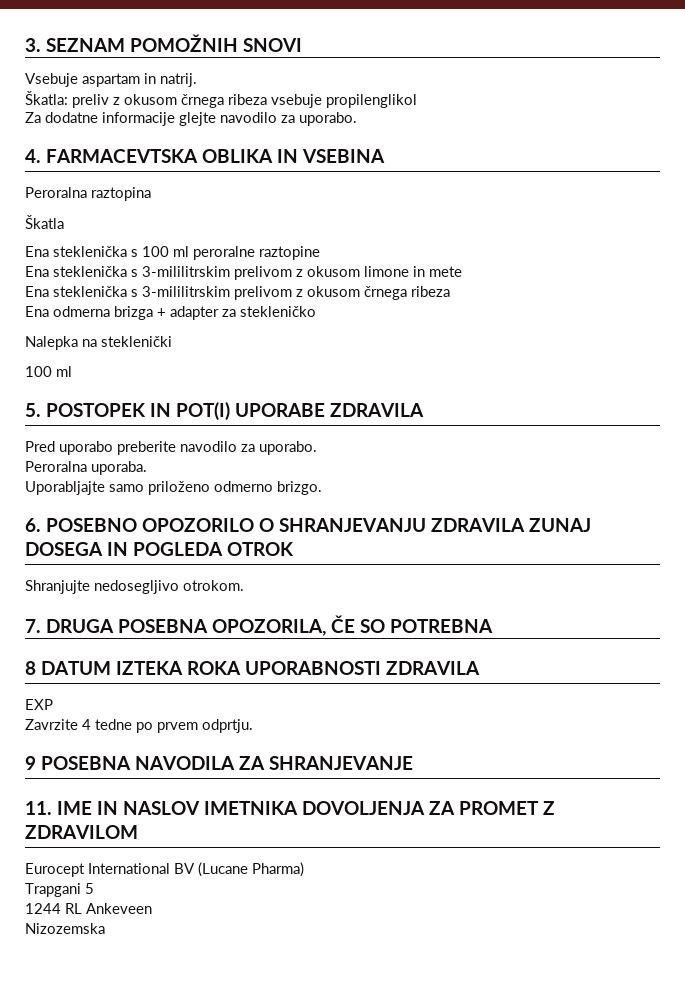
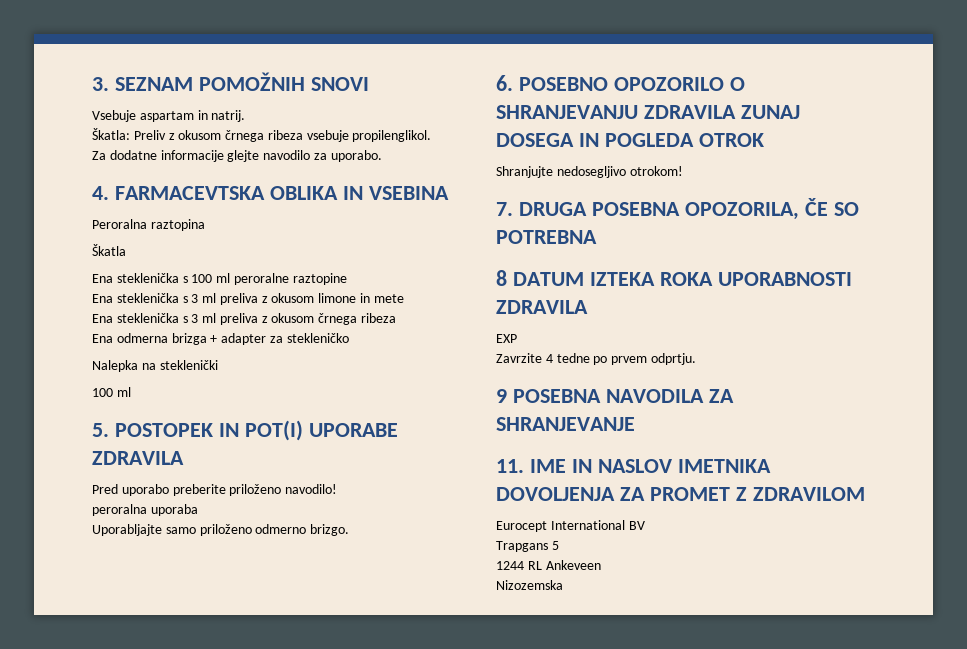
[72,94,109,108] preliv -> [133,130,166,140] Preliv
[326,94,417,108] propilenglikol -> [352,130,432,142] propilenglikol.
[142,266,292,280] 3-mililitrskim prelivom -> [191,293,258,305] 3 ml preliva
[142,286,292,300] 3-mililitrskim prelivom -> [191,313,258,325] 3 ml preliva
[180,441,317,455] [25,461,147,475] navodilo za uporabo. // Peroralna uporaba. -> [229,484,338,496] [92,504,198,516] priloženo navodilo! // peroralna uporaba
[183,580,244,591] otrokom. -> [629,166,683,176] otrokom!
[198,862,304,877] [25,883,81,897] (Lucane Pharma) // Trapgani -> [496,541,548,552] // Trapgans

